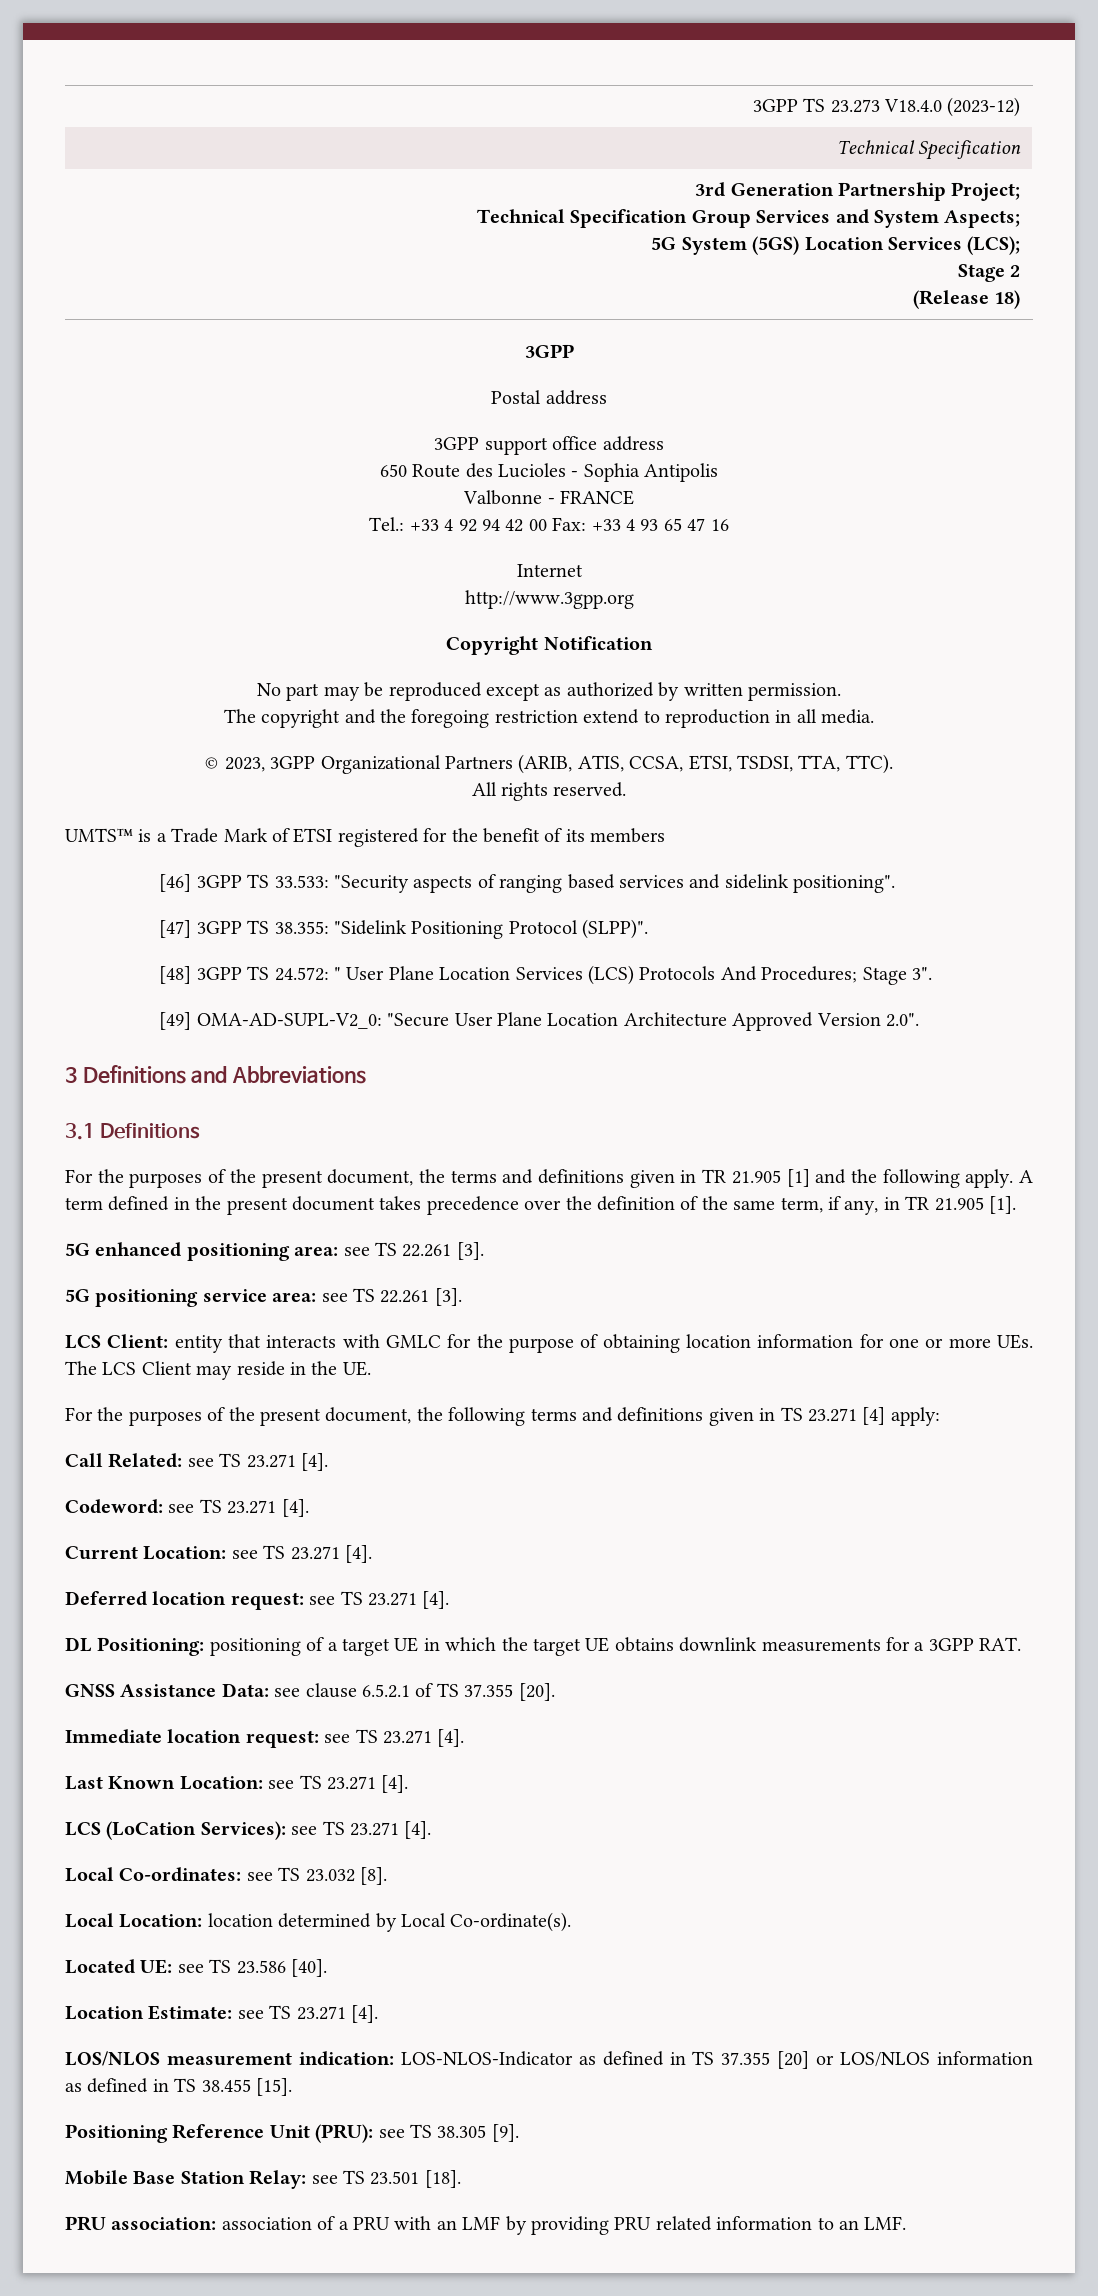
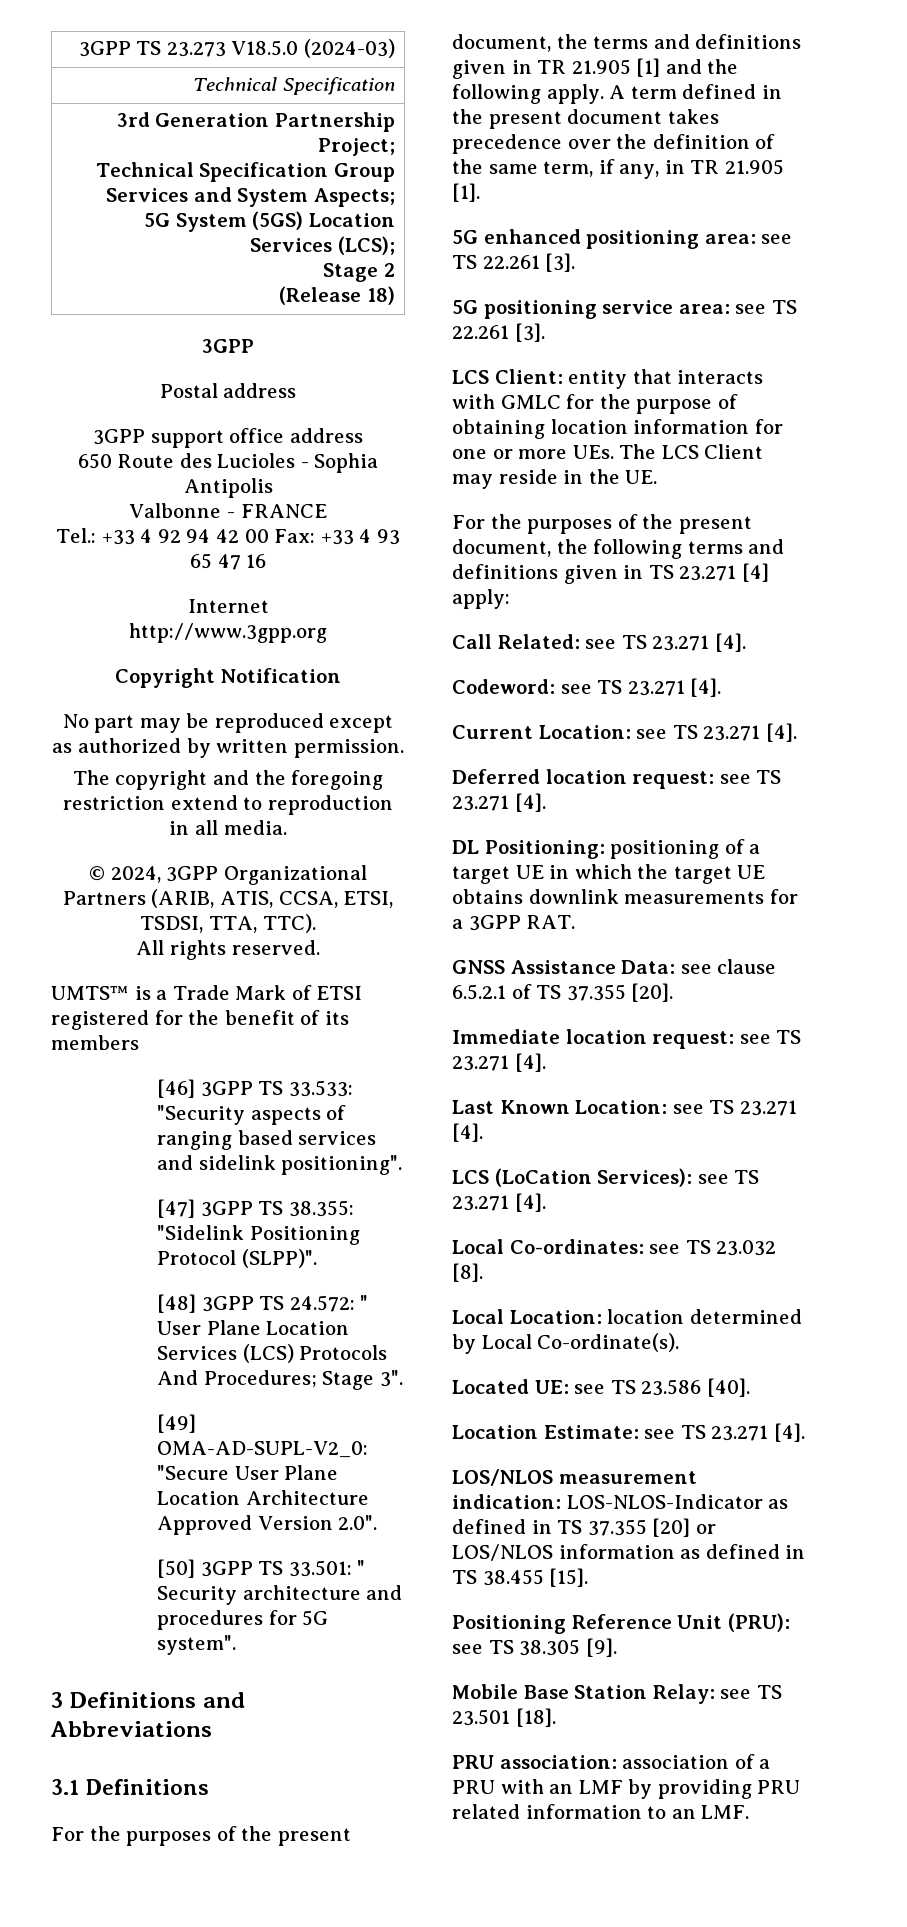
[884,97,1021,117] V18.4.0 (2023-12) -> [231,39,395,58] V18.5.0 (2024-03)
[224,757,265,772] 2023, -> [110,866,161,883] 2024,
(920, 1020) none -> [157,1559,366,1578] [157,1585,403,1605] [157,1610,329,1630] [157,1635,237,1655] // [50] 3GPP TS 33.501: " Security architecture and procedures for 5G system".

